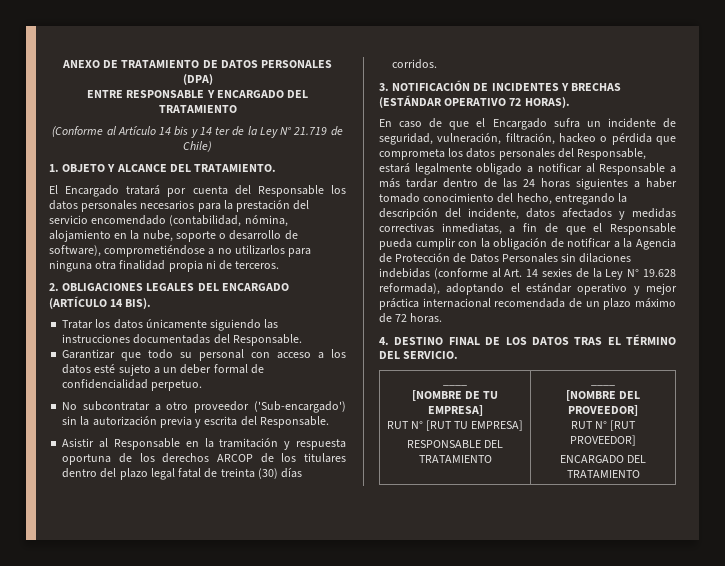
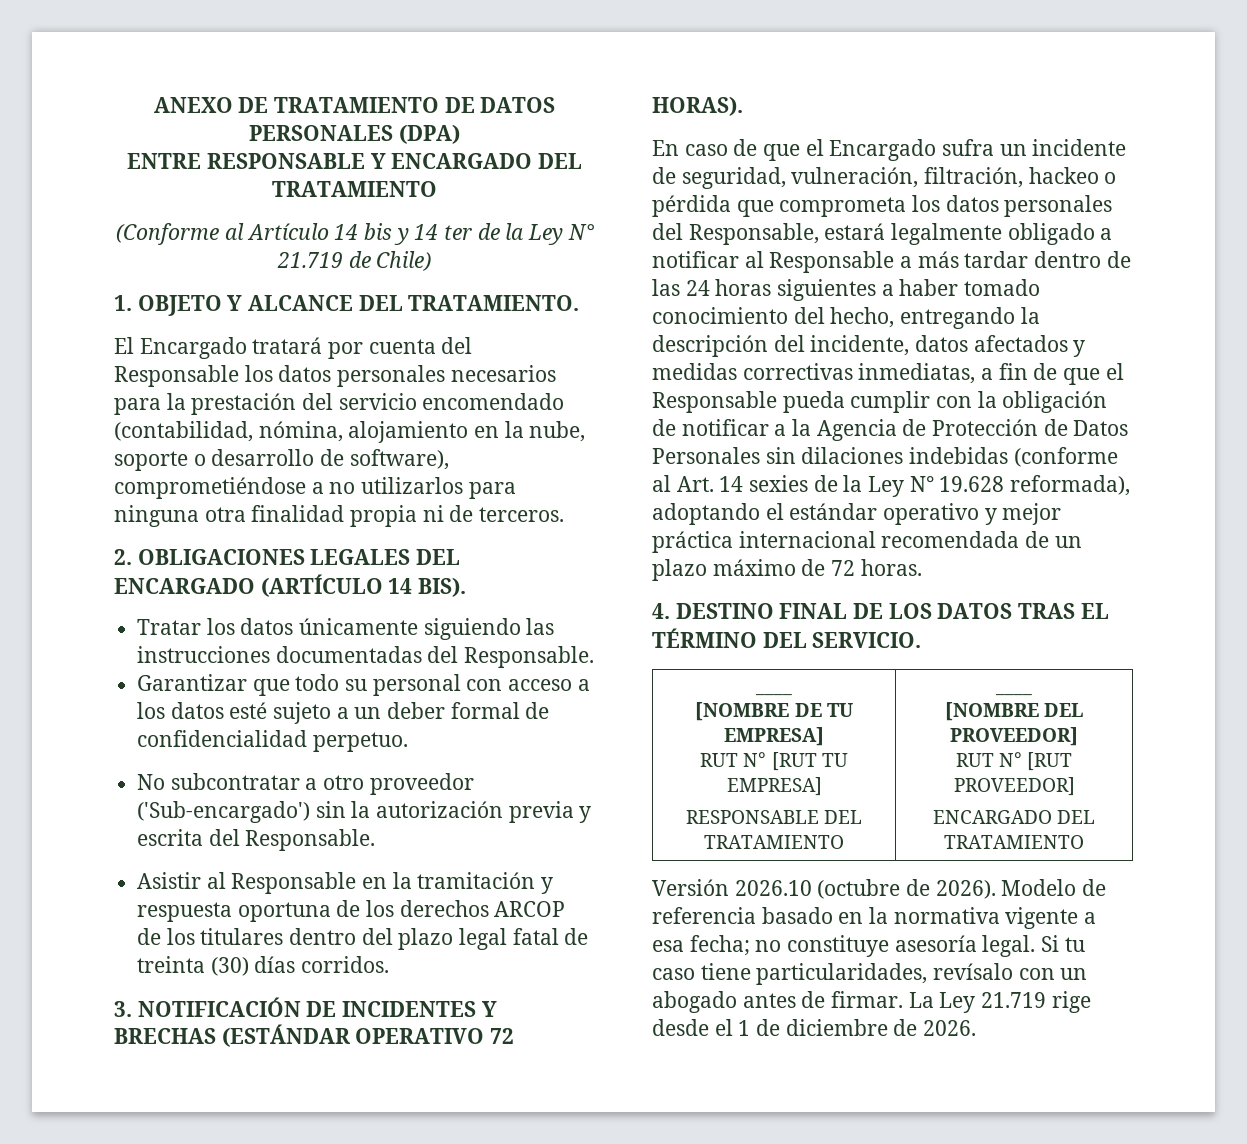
(640, 474) none -> [652,879,1107,899] [652,907,1097,929] [652,935,1085,957] [652,963,1088,985] [652,991,1091,1013] [652,1019,977,1036] // Versión 2026.10 (octubre de 2026). Modelo de referencia basado en la normativa vigente a esa fecha; no constituye asesoría legal. Si tu caso tiene particularidades, revísalo con un abogado antes de firmar. La Ley 21.719 rige desde el 1 de diciembre de 2026.

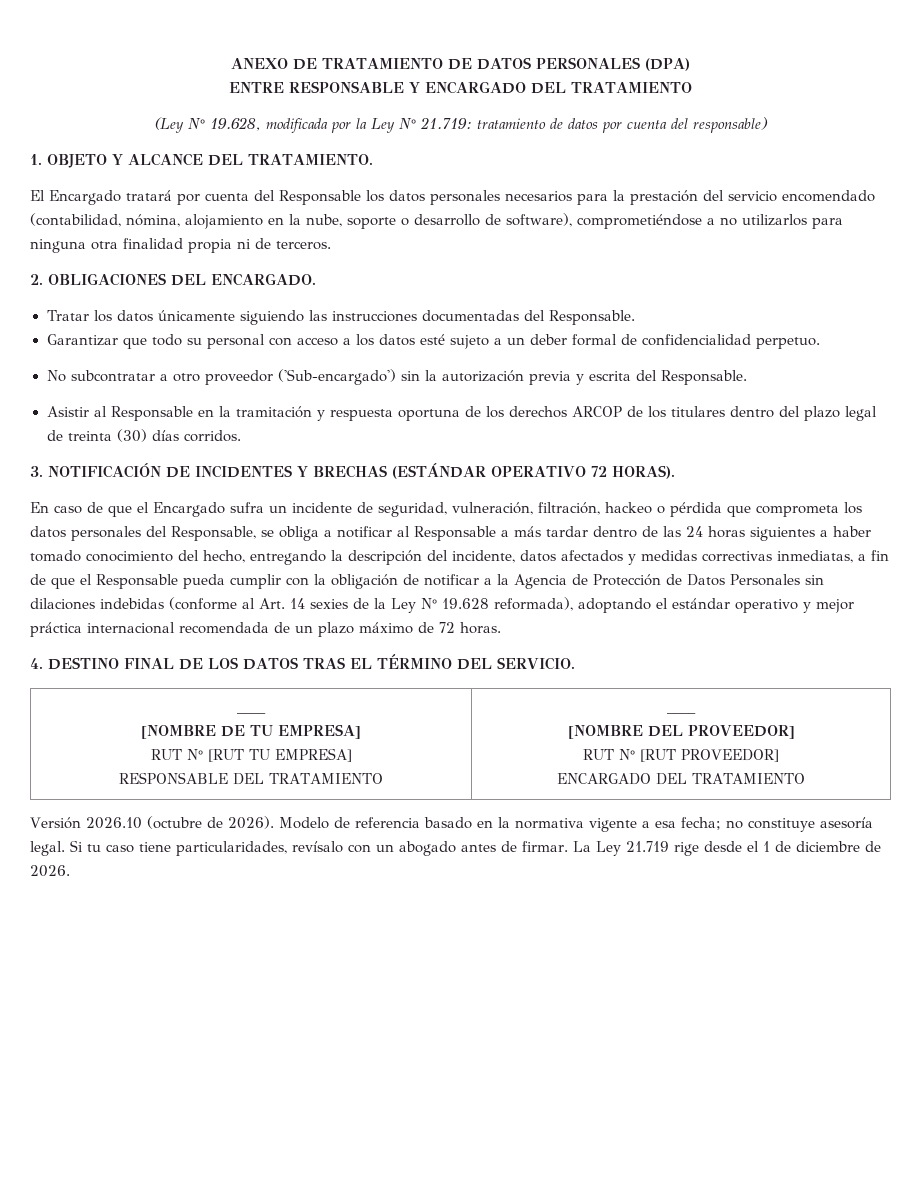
[116,223,594,245] [276,251,432,271] (Conforme al Artículo 14 bis y 14 ter de la Ley N° 21.719 de Chile) -> [154,117,768,133] (Ley N° 19.628, modificada por la Ley N° 21.719: tratamiento de datos por cuenta del responsable)
[310,549,461,565] [114,574,467,597] LEGALES DEL ENCARGADO (ARTÍCULO 14 BIS). -> [171,273,316,286] DEL ENCARGADO.
[512,928,559,945] fatal -> (877, 413) none
[824,223,1095,245] estará legalmente obligado -> [261,526,319,541] se obliga

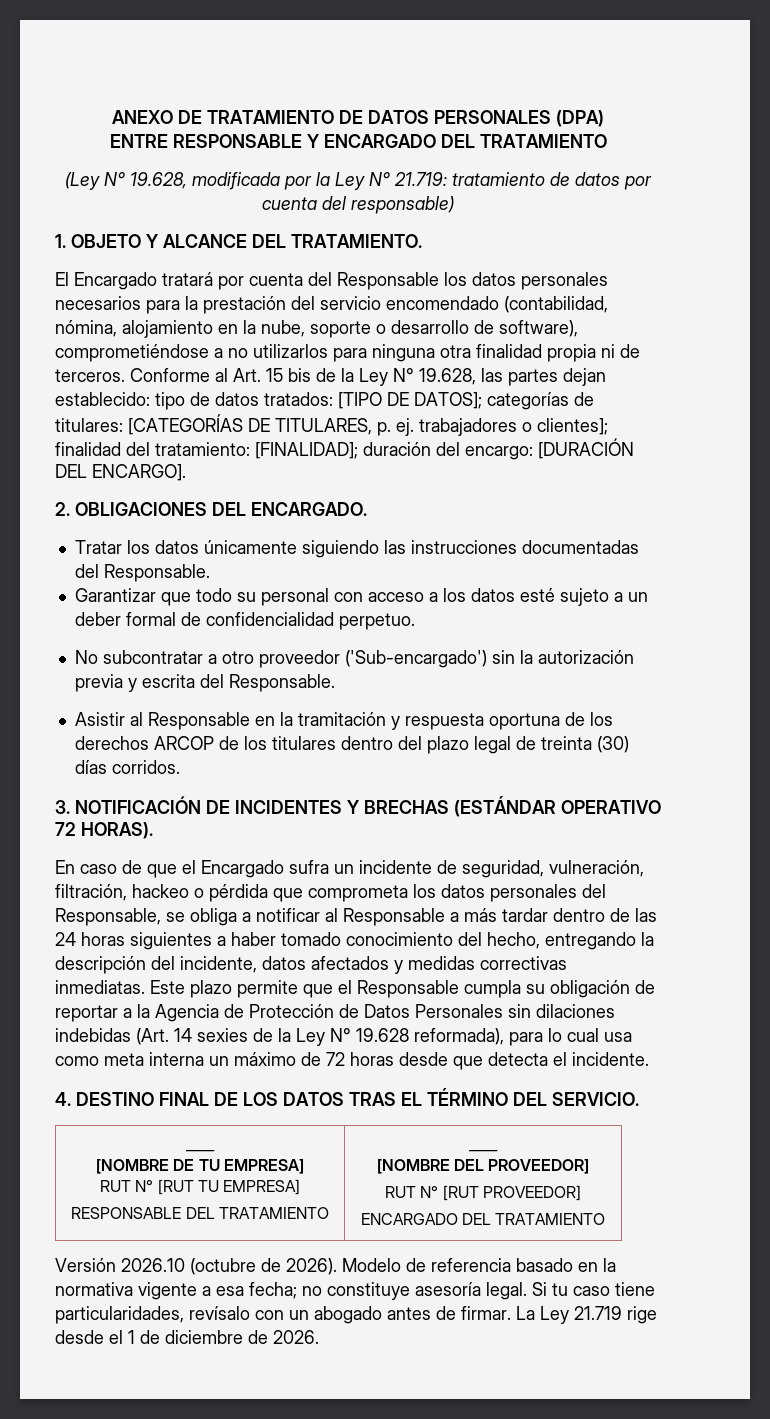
(331, 245) none -> [130,368,606,386] [55,392,594,410] [55,414,608,436] [55,438,634,460] [55,464,186,481] Conforme al Art. 15 bis de la Ley N° 19.628, las partes dejan establecido: tipo de datos tratados: [TIPO DE DATOS]; categorías de titulares: [CATEGORÍAS DE TITULARES, p. ej. trabajadores o clientes]; finalidad del tratamiento: [FINALIDAD]; duración del encargo: [DURACIÓN DEL ENCARGO].
[777,550,889,563] [30,574,326,589] inmediatas, a fin de que el Responsable pueda cumplir con la -> [55,980,545,998] inmediatas. Este plazo permite que el Responsable cumpla su
[424,574,479,586] notificar -> [55,1005,118,1022] reportar
[169,597,285,610] (conforme al Art. -> [136,1028,169,1045] (Art.
[578,598,854,613] [30,622,501,637] adoptando el estándar operativo y mejor práctica internacional recomendada de un plazo máximo de 72 horas. -> [509,1028,632,1046] [55,1052,649,1070] para lo cual usa como meta interna un máximo de 72 horas desde que detecta el incidente.

